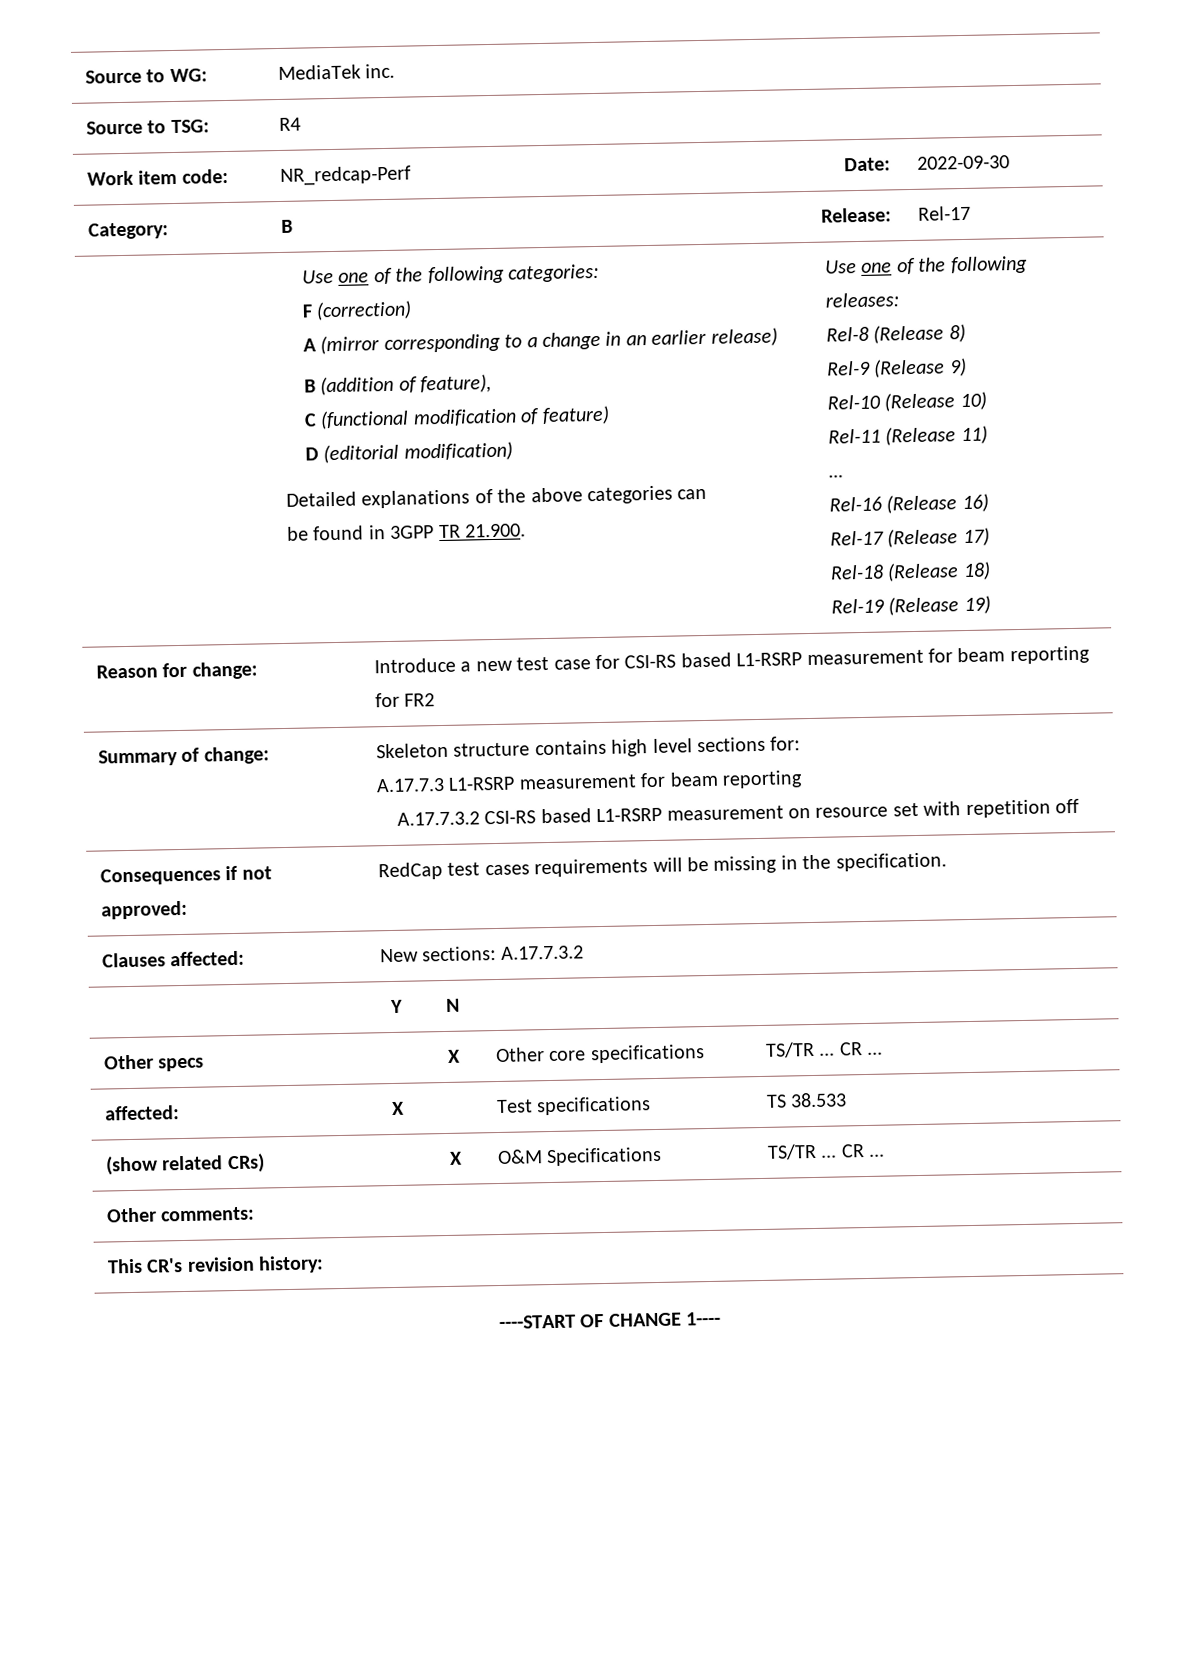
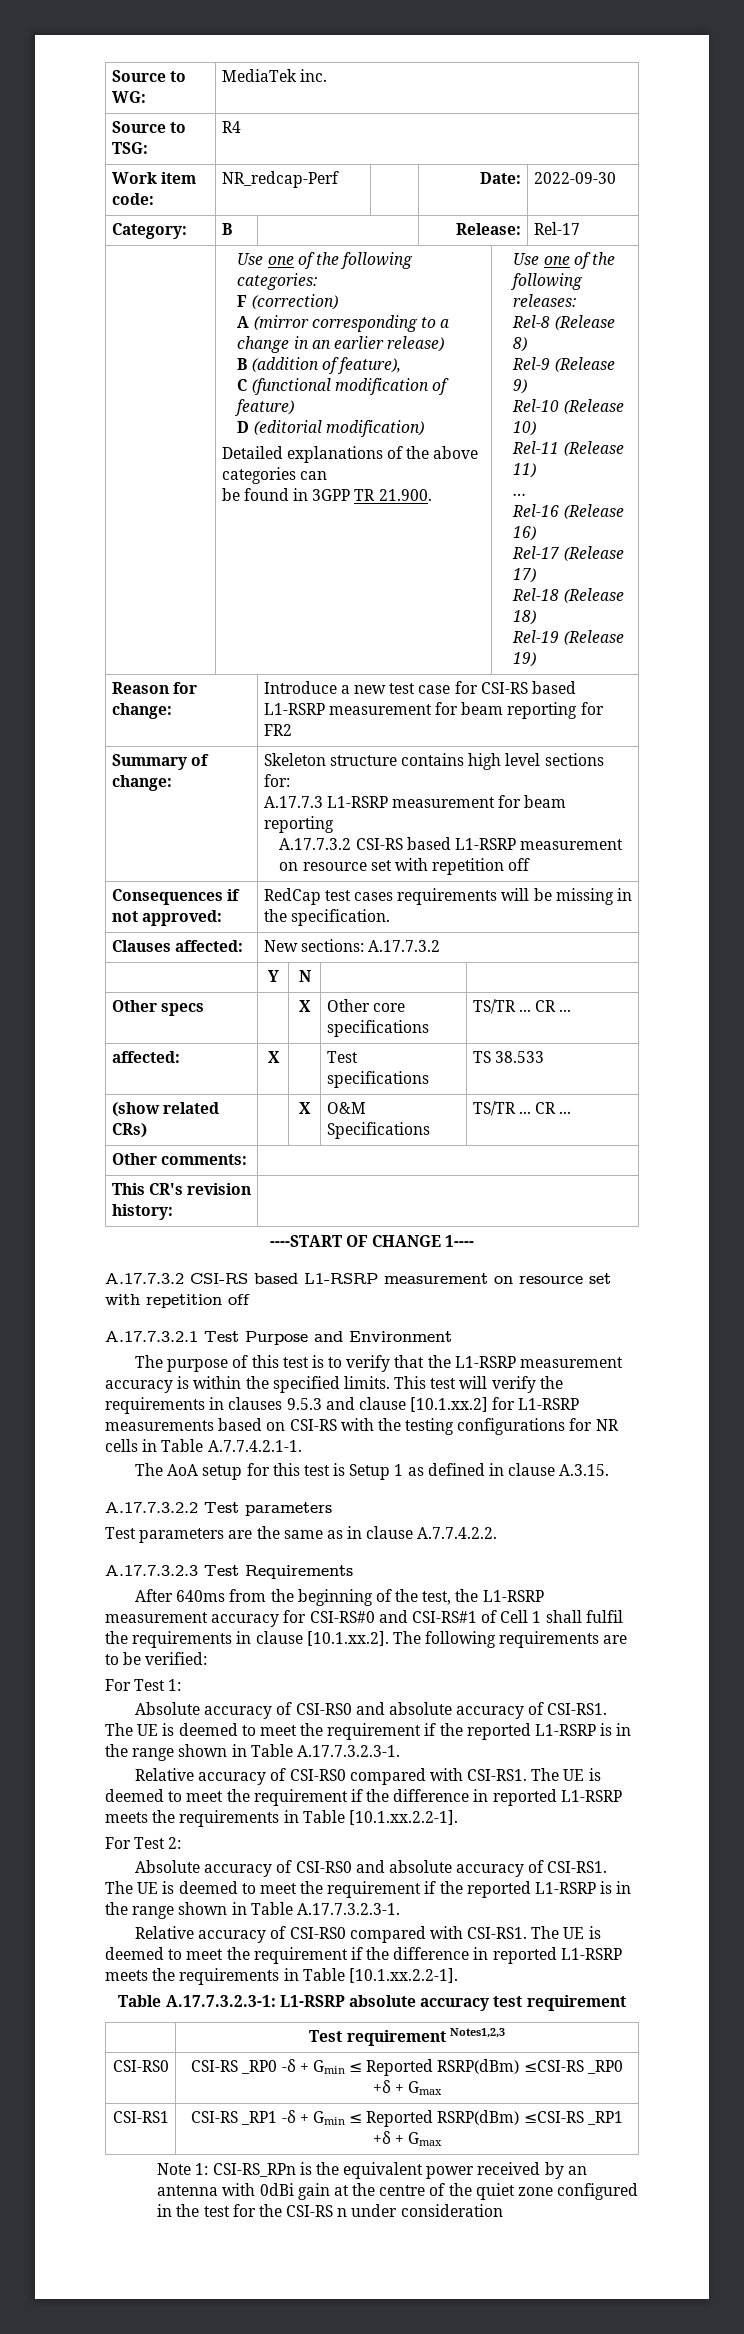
(722, 1318) none -> [105,1273,611,1284] [105,1294,250,1308] [105,1331,452,1345] [134,1355,624,1372] [105,1376,563,1393] [105,1397,580,1414] [105,1418,619,1435] [105,1439,302,1452] [134,1463,610,1480] [105,1502,332,1516] [105,1526,498,1543] [105,1565,353,1579] [134,1589,544,1606] [105,1610,623,1627] [105,1631,628,1648] [105,1652,208,1665] [105,1679,182,1691] [134,1702,608,1719] [105,1723,632,1740] [105,1744,400,1761] [134,1768,601,1785] [105,1789,622,1806] [105,1810,458,1827] [105,1837,182,1849] [134,1860,608,1877] [105,1881,632,1898] [105,1902,400,1919] [134,1926,601,1943] [105,1947,622,1964] [105,1968,458,1985] [118,1995,626,2011] [309,2028,505,2046] [112,2060,169,2072] [191,2059,623,2076] [372,2080,443,2095] [112,2111,169,2123] [191,2110,623,2127] [372,2131,443,2146] [157,2162,587,2179] [157,2183,639,2200] [157,2204,503,2217] // A.17.7.3.2 CSI-RS based L1-RSRP measurement on resource set with repetition off // A.17.7.3.2.1 Test Purpose and Environment // The purpose of this test is to verify that the L1-RSRP measurement accuracy is within the specified limits. This test will verify the requirements in clauses 9.5.3 and clause [10.1.xx.2] for L1-RSRP measurements based on CSI-RS with the testing configurations for NR cells in Table A.7.7.4.2.1-1. // The AoA setup for this test is Setup 1 as defined in clause A.3.15. // A.17.7.3.2.2 Test parameters // Test parameters are the same as in clause A.7.7.4.2.2. // A.17.7.3.2.3 Test Requirements // After 640ms from the beginning of the test, the L1-RSRP measurement accuracy for CSI-RS#0 and CSI-RS#1 of Cell 1 shall fulfil the requirements in clause [10.1.xx.2]. The following requirements are to be verified: // For Test 1: // Absolute accuracy of CSI-RS0 and absolute accuracy of CSI-RS1. The UE is deemed to meet the requirement if the reported L1-RSRP is in the range shown in Table A.17.7.3.2.3-1. // Relative accuracy of CSI-RS0 compared with CSI-RS1. The UE is deemed to meet the requirement if the difference in reported L1-RSRP meets the requirements in Table [10.1.xx.2.2-1]. // For Test 2: // Absolute accuracy of CSI-RS0 and absolute accuracy of CSI-RS1. The UE is deemed to meet the requirement if the reported L1-RSRP is in the range shown in Table A.17.7.3.2.3-1. // Relative accuracy of CSI-RS0 compared with CSI-RS1. The UE is deemed to meet the requirement if the difference in reported L1-RSRP meets the requirements in Table [10.1.xx.2.2-1]. // Table A.17.7.3.2.3-1: L1-RSRP absolute accuracy test requirement // | Test requirement Notes1,2,3 // CSI-RS0 | CSI-RS _RP0 -δ + Gmin ≤ Reported RSRP(dBm) ≤CSI-RS _RP0 +δ + Gmax // CSI-RS1 | CSI-RS _RP1 -δ + Gmin ≤ Reported RSRP(dBm) ≤CSI-RS _RP1 +δ + Gmax // Note 1: CSI-RS_RPn is the equivalent power received by an antenna with 0dBi gain at the centre of the quiet zone configured in the test for the CSI-RS n under consideration

